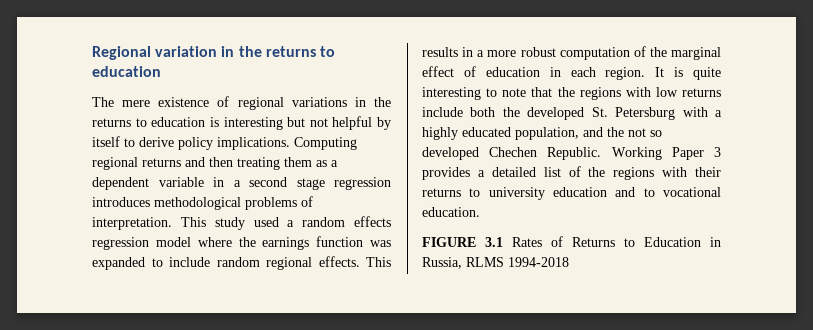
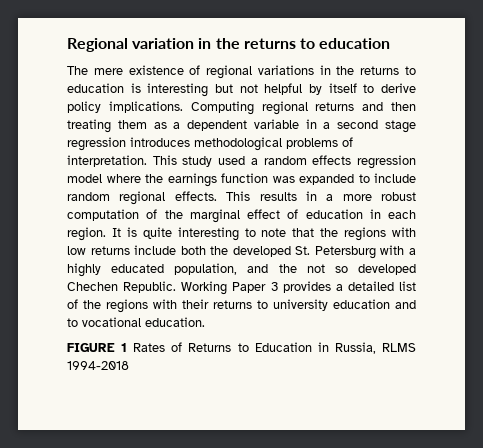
[485,237,503,247] 3.1 -> [121,343,128,352] 1

